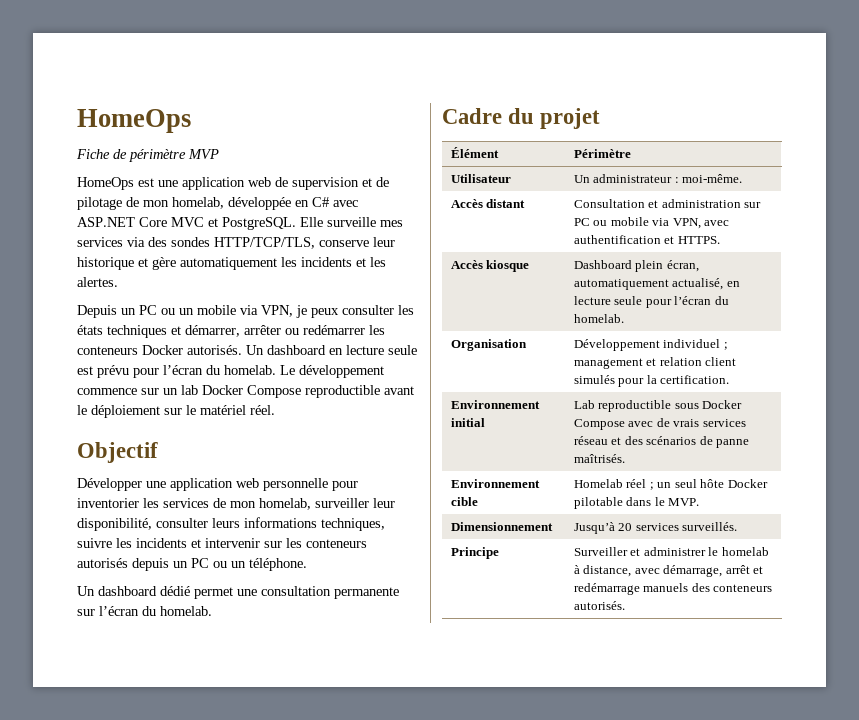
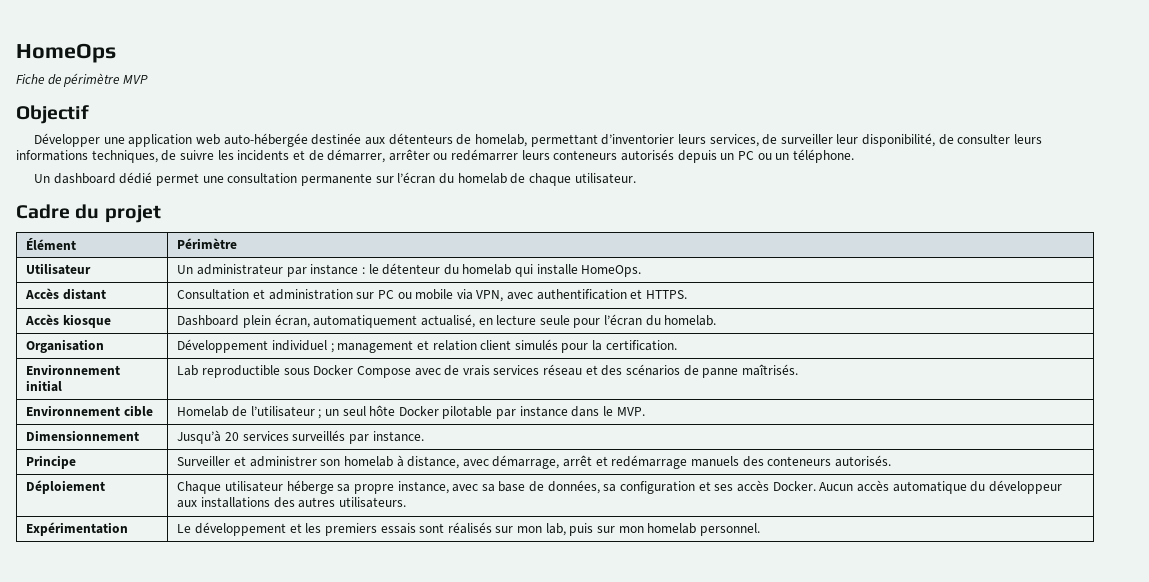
[77,177,389,190] [77,197,358,210] [77,217,403,230] [77,237,395,249] [77,257,386,270] [77,277,118,287] [77,305,414,318] [77,325,385,338] [77,345,417,355] [77,365,384,378] [77,385,414,398] [77,405,275,418] // HomeOps est une application web de supervision et de pilotage de mon homelab, développée en C# avec ASP.NET Core MVC et PostgreSQL. Elle surveille mes services via des sondes HTTP/TCP/TLS, conserve leur historique et gère automatiquement les incidents et les alertes. // Depuis un PC ou un mobile via VPN, je peux consulter les états techniques et démarrer, arrêter ou redémarrer les conteneurs Docker autorisés. Un dashboard en lecture seule est prévu pour l’écran du homelab. Le développement commence sur un lab Docker Compose reproductible avant le déploiement sur le matériel réel. -> (148, 79) none
[263,478,358,491] [77,498,311,510] personnelle pour inventorier les services de mon homelab, -> [223,133,778,147] auto-hébergée destinée aux détenteurs de homelab, permettant d’inventorier leurs services, de
(152, 524) none -> [938,134,954,145] de
(385, 524) none -> [161,150,177,161] de
[205,538,302,548] intervenir sur les -> [308,149,550,163] de démarrer, arrêter ou redémarrer leurs
[160,606,212,616] homelab. -> [457,173,636,186] homelab de chaque utilisateur.
[674,174,743,183] : moi-même. -> [286,263,642,277] par instance : le détenteur du homelab qui installe HomeOps.
[626,479,647,488] réel -> [231,406,315,417] de l’utilisateur
(623, 503) none -> [496,406,568,419] par instance
[682,522,738,531] surveillés. -> [292,430,424,444] surveillés par instance.
[708,547,719,556] le -> [320,459,341,466] son
(625, 605) none -> [26,480,106,494] [177,480,1062,494] [177,497,406,508] [26,522,129,536] [177,522,760,536] // Déploiement | Chaque utilisateur héberge sa propre instance, avec sa base de données, sa configuration et ses accès Docker. Aucun accès automatique du développeur aux installations des autres utilisateurs. // Expérimentation | Le développement et les premiers essais sont réalisés sur mon lab, puis sur mon homelab personnel.

